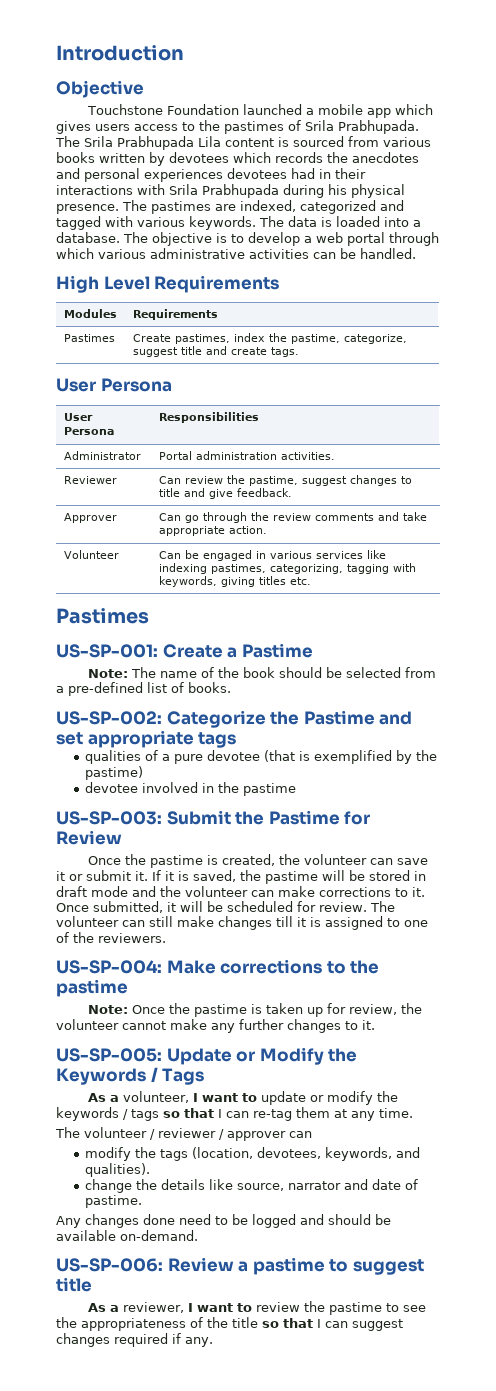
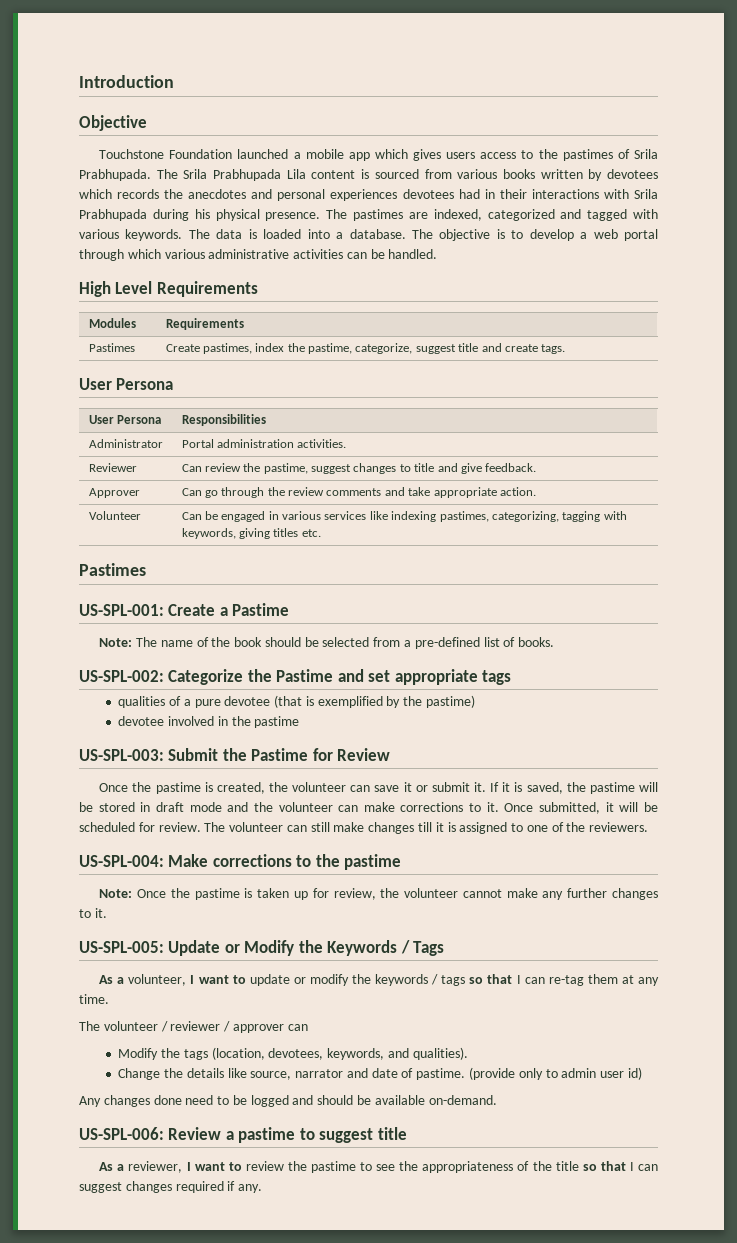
[56,644,158,658] US-SP-001: -> [79,604,164,616] US-SPL-001:
[56,711,162,725] US-SP-002: -> [79,670,164,682] US-SPL-002:
[56,811,162,825] US-SP-003: -> [79,749,164,761] US-SPL-003:
[56,960,162,974] US-SP-004: -> [79,855,164,867] US-SPL-004:
[56,1048,162,1062] US-SP-005: -> [79,941,164,953] US-SPL-005:
[84,1147,131,1161] modify -> [118,1048,159,1060] Modify
[84,1179,132,1193] change -> [118,1068,161,1080] Change
(142, 1201) none -> [468,1067,642,1080] (provide only to admin user id)
[56,1258,163,1272] US-SP-006: -> [79,1127,164,1140] US-SPL-006:

